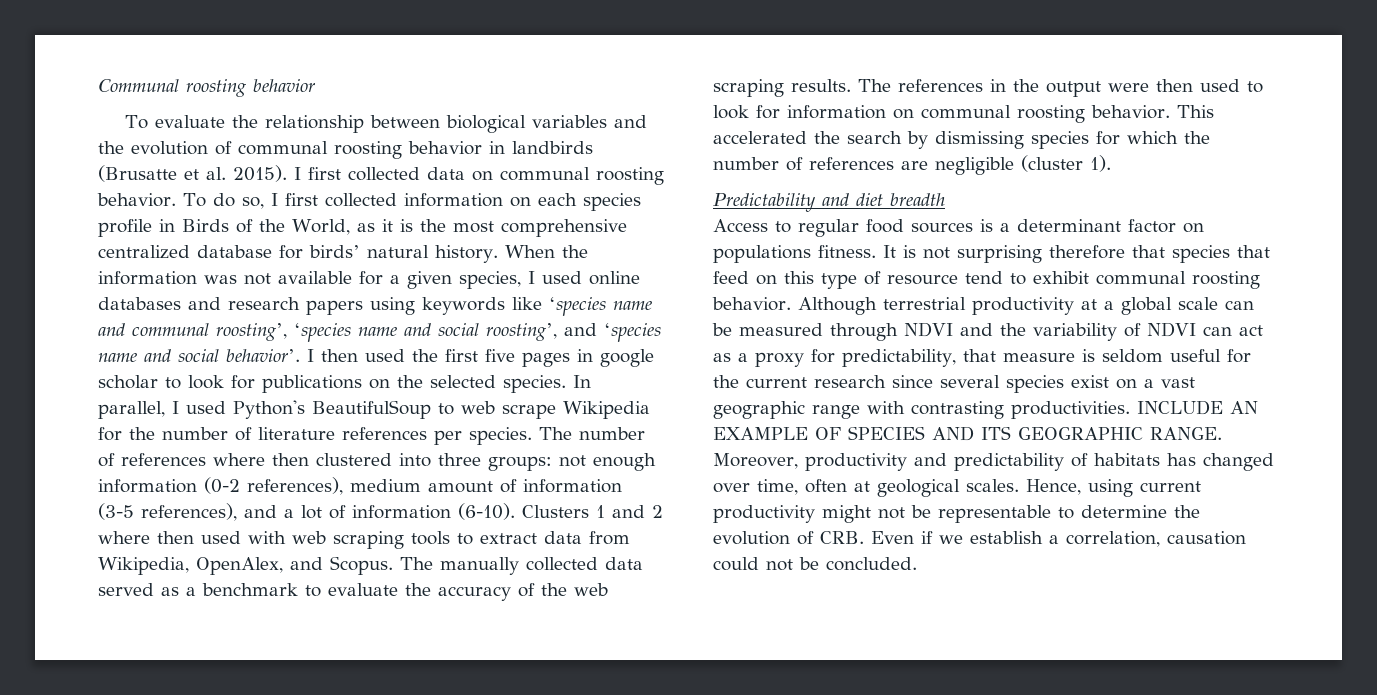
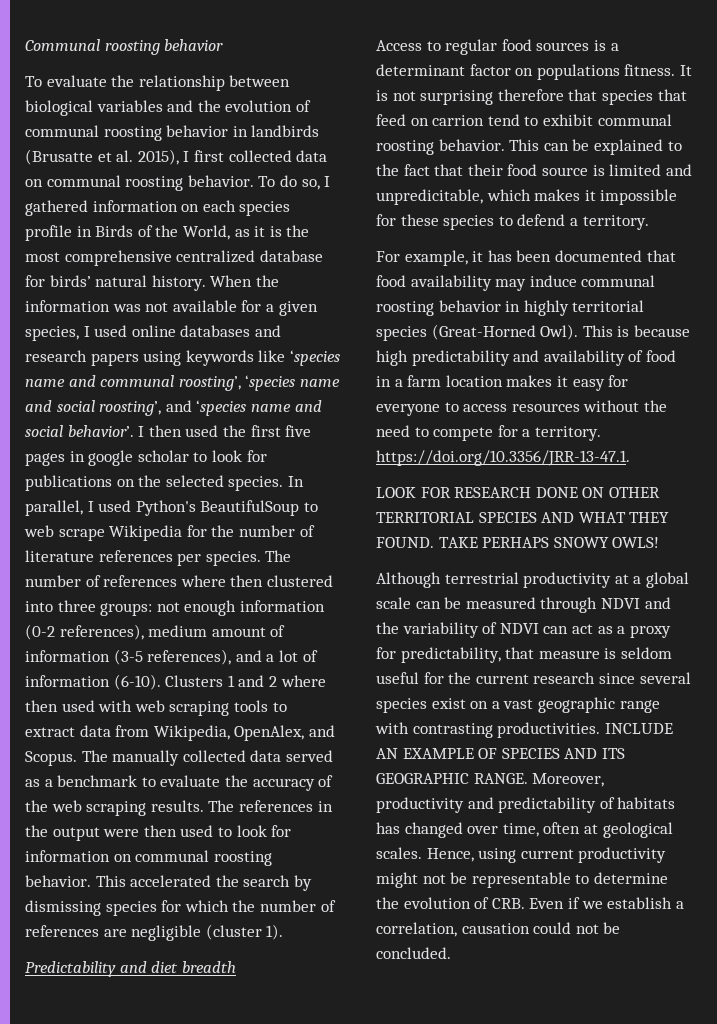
[233,165,287,182] 2015). -> [137,149,179,165] 2015),
[284,193,397,207] first collected -> [25,200,88,216] gathered
[784,271,958,289] this type of resource -> [432,115,485,126] carrion
(791, 304) none -> [509,139,682,155] [376,164,692,176] [376,189,678,205] [376,214,649,230] [376,250,676,266] [376,275,656,291] [376,300,645,316] [376,324,690,341] [376,350,676,366] [376,375,629,391] [376,400,667,416] [376,425,601,441] [376,450,630,466] [376,487,660,498] [376,512,670,523] [376,537,660,548] This can be explained to the fact that their food source is limited and unpredicitable, which makes it impossible for these species to defend a territory. // For example, it has been documented that food availability may induce communal roosting behavior in highly territorial species (Great-Horned Owl). This is because high predictability and availability of food in a farm location makes it easy for everyone to access resources without the need to compete for a territory. https://doi.org/10.3356/JRR-13-47.1. // LOOK FOR RESEARCH DONE ON OTHER TERRITORIAL SPECIES AND WHAT THEY FOUND. TAKE PERHAPS SNOWY OWLS! //

